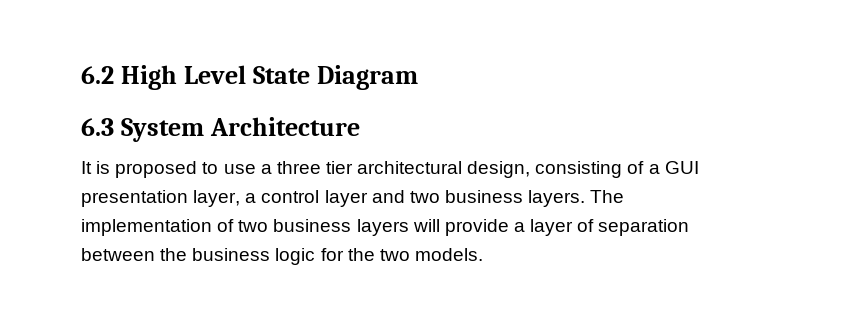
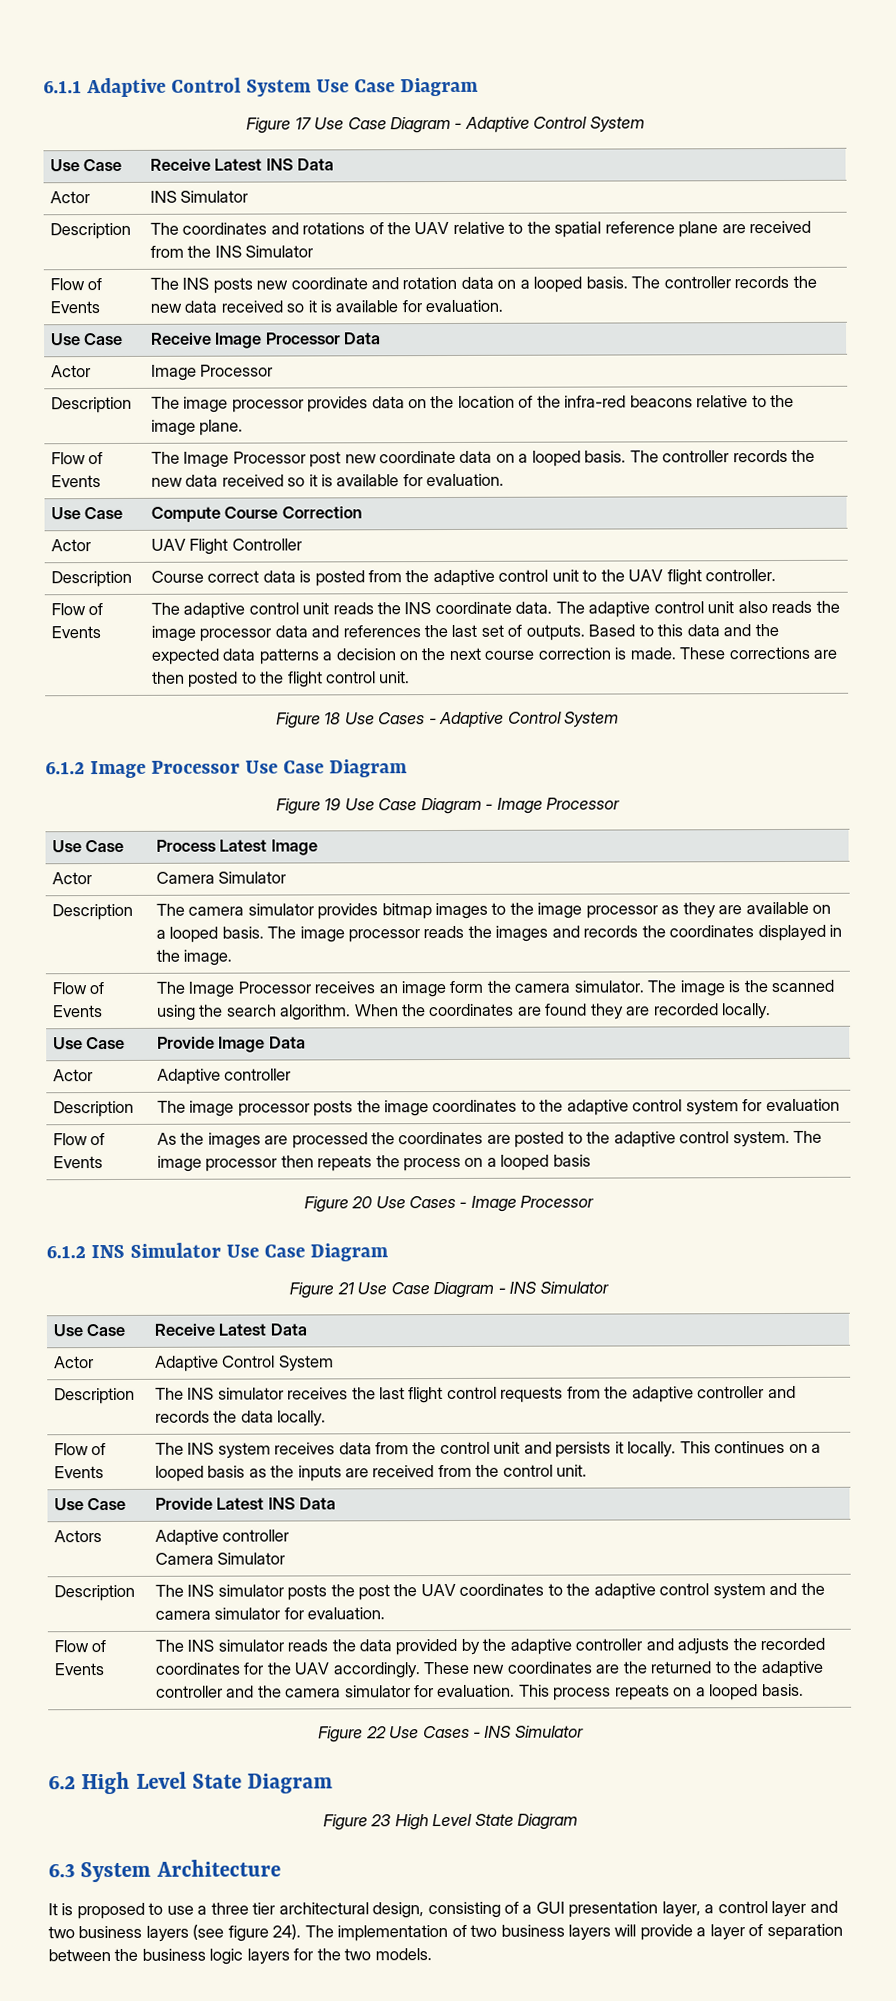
(81, 75) none -> [43,77,479,98] [246,116,645,134] [49,158,123,172] [149,158,335,171] [49,191,90,204] [149,190,249,203] [49,222,131,240] [149,220,812,238] [149,245,314,258] [49,278,103,291] [49,301,100,314] [149,275,817,294] [149,299,504,313] [50,332,124,346] [150,332,382,349] [50,365,91,378] [150,364,274,381] [50,396,132,414] [150,394,795,413] [150,419,244,436] [50,452,104,465] [50,475,101,488] [150,449,816,468] [150,473,505,487] [50,506,124,520] [150,506,362,523] [50,539,91,552] [150,538,302,555] [50,570,132,588] [150,569,777,587] [50,603,104,616] [50,626,101,639] [150,600,840,619] [150,624,779,642] [150,646,838,665] [151,671,411,688] [275,711,620,729] [45,759,408,779] [275,797,621,815] [51,839,125,853] [155,839,318,856] [51,872,92,885] [155,871,287,884] [51,903,133,921] [155,901,832,920] [155,924,843,943] [155,949,233,966] [51,982,105,995] [52,1005,103,1018] [155,979,835,998] [156,1003,772,1021] [52,1036,126,1050] [156,1036,306,1053] [52,1069,93,1082] [156,1068,292,1085] [52,1100,134,1118] [156,1098,840,1117] [52,1133,106,1146] [52,1156,103,1169] [156,1130,823,1149] [156,1154,591,1172] [303,1195,595,1213] [46,1242,389,1262] [289,1281,609,1299] [52,1323,126,1337] [153,1323,307,1336] [53,1356,94,1369] [154,1355,334,1372] [53,1387,135,1405] [154,1385,796,1404] [154,1410,327,1427] [53,1443,107,1456] [53,1466,104,1479] [154,1441,822,1459] [154,1464,588,1482] [53,1497,127,1511] [154,1497,337,1510] [53,1530,102,1543] [154,1529,290,1546] [154,1552,286,1565] [53,1584,135,1602] [154,1582,825,1601] [154,1607,386,1620] [53,1640,107,1653] [53,1663,104,1676] [154,1637,826,1656] [154,1660,824,1679] [155,1683,804,1701] [318,1725,584,1743] 6.1.1 Adaptive Control System Use Case Diagram // Figure 17 Use Case Diagram - Adaptive Control System // Use Case | Receive Latest INS Data // Actor | INS Simulator // Description | The coordinates and rotations of the UAV relative to the spatial reference plane are received from the INS Simulator // Flow of Events | The INS posts new coordinate and rotation data on a looped basis. The controller records the new data received so it is available for evaluation. // Use Case | Receive Image Processor Data // Actor | Image Processor // Description | The image processor provides data on the location of the infra-red beacons relative to the image plane. // Flow of Events | The Image Processor post new coordinate data on a looped basis. The controller records the new data received so it is available for evaluation. // Use Case | Compute Course Correction // Actor | UAV Flight Controller // Description | Course correct data is posted from the adaptive control unit to the UAV flight controller. // Flow of Events | The adaptive control unit reads the INS coordinate data. The adaptive control unit also reads the image processor data and references the last set of outputs. Based to this data and the expected data patterns a decision on the next course correction is made. These corrections are then posted to the flight control unit. // Figure 18 Use Cases - Adaptive Control System // 6.1.2 Image Processor Use Case Diagram // Figure 19 Use Case Diagram - Image Processor // Use Case | Process Latest Image // Actor | Camera Simulator // Description | The camera simulator provides bitmap images to the image processor as they are available on a looped basis. The image processor reads the images and records the coordinates displayed in the image. // Flow of Events | The Image Processor receives an image form the camera simulator. The image is the scanned using the search algorithm. When the coordinates are found they are recorded locally. // Use Case | Provide Image Data // Actor | Adaptive controller // Description | The image processor posts the image coordinates to the adaptive control system for evaluation // Flow of Events | As the images are processed the coordinates are posted to the adaptive control system. The image processor then repeats the process on a looped basis // Figure 20 Use Cases - Image Processor // 6.1.2 INS Simulator Use Case Diagram // Figure 21 Use Case Diagram - INS Simulator // Use Case | Receive Latest Data // Actor | Adaptive Control System // Description | The INS simulator receives the last flight control requests from the adaptive controller and records the data locally. // Flow of Events | The INS system receives data from the control unit and persists it locally. This continues on a looped basis as the inputs are received from the control unit. // Use Case | Provide Latest INS Data // Actors | Adaptive controller // Camera Simulator // Description | The INS simulator posts the post the UAV coordinates to the adaptive control system and the camera simulator for evaluation. // Flow of Events | The INS simulator reads the data provided by the adaptive controller and adjusts the recorded coordinates for the UAV accordingly. These new coordinates are the returned to the adaptive controller and the camera simulator for evaluation. This process repeats on a looped basis. // Figure 22 Use Cases - INS Simulator //
(419, 77) none -> [322,1813,579,1831] // Figure 23 High Level State Diagram
[528,190,586,207] layers. -> [145,1924,302,1942] layers (see figure 24).
(316, 256) none -> [246,1948,290,1965] layers

